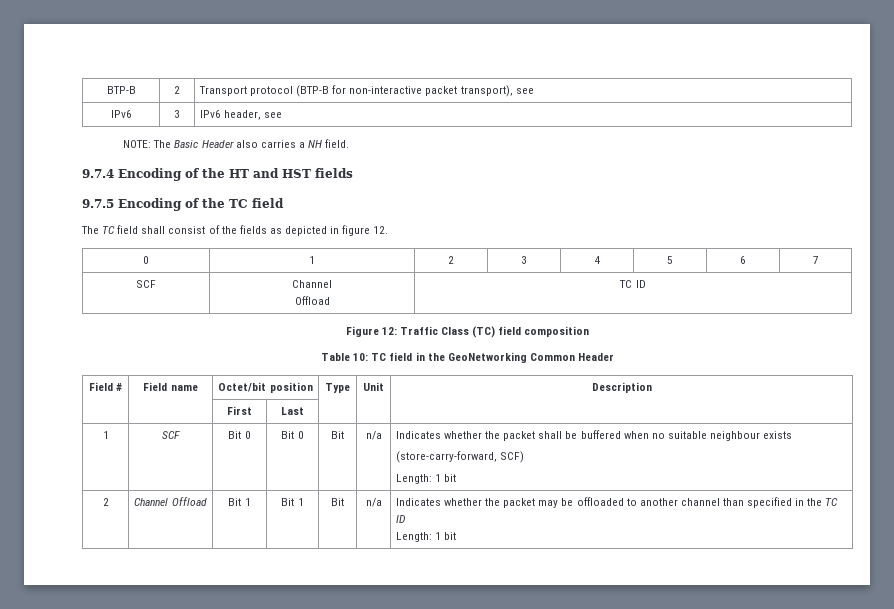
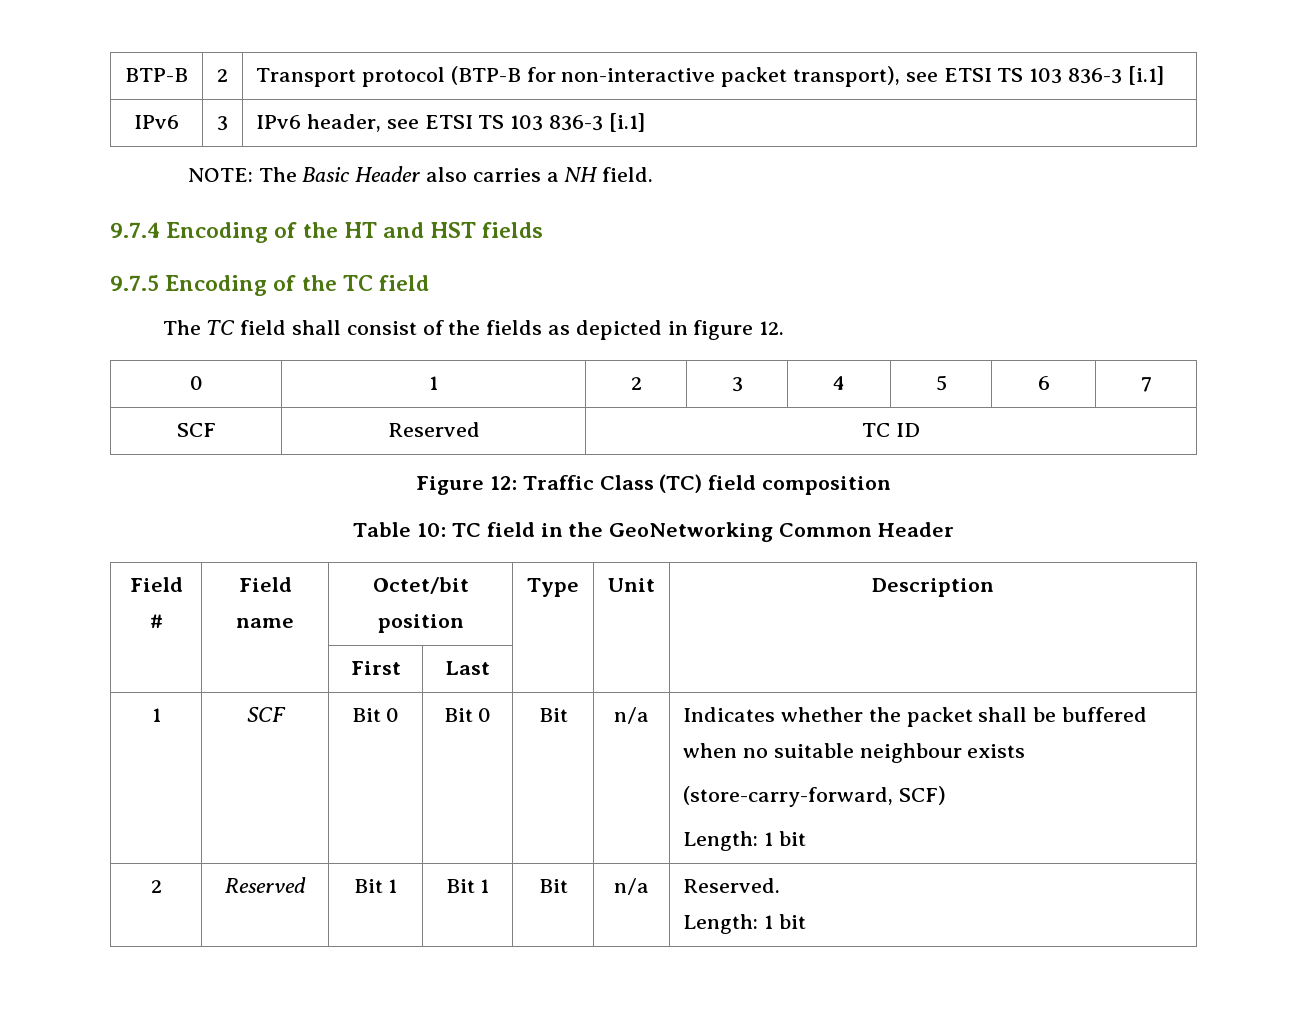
(534, 91) none -> [943,66,1164,85] ETSI TS 103 836-3 [i.1]
(283, 115) none -> [424,113,645,132] ETSI TS 103 836-3 [i.1]
[292,280,332,288] [294,296,330,305] Channel // Offload -> [387,422,480,437] Reserved
[134,497,207,506] Channel Offload -> [225,877,306,893] Reserved
[395,497,839,508] [395,515,406,523] Indicates whether the packet may be offloaded to another channel than specified in the TC ID -> [683,878,781,893] Reserved.

